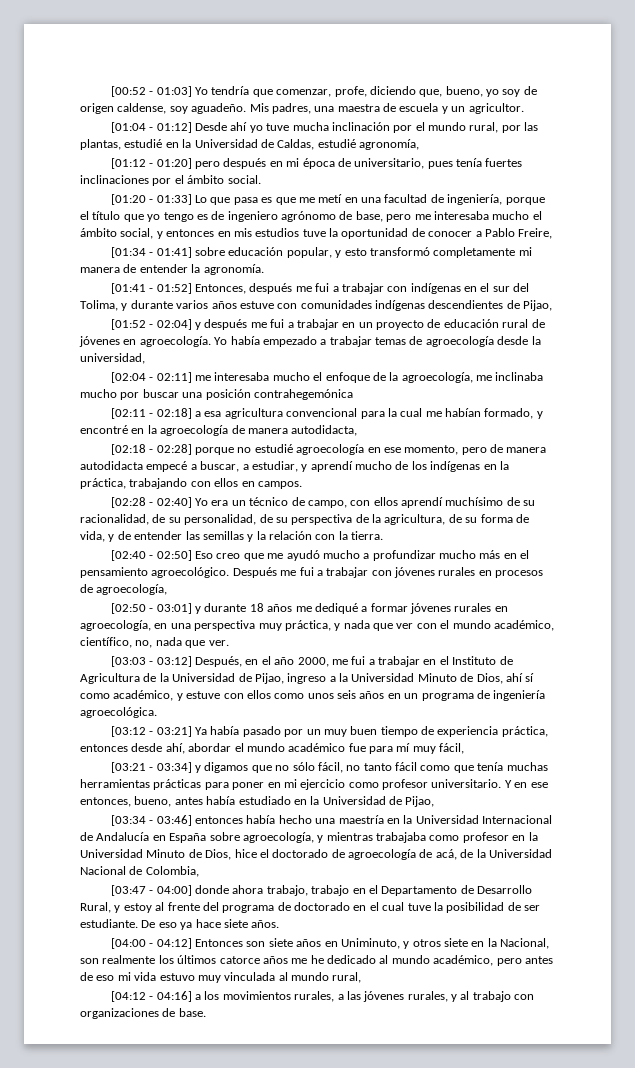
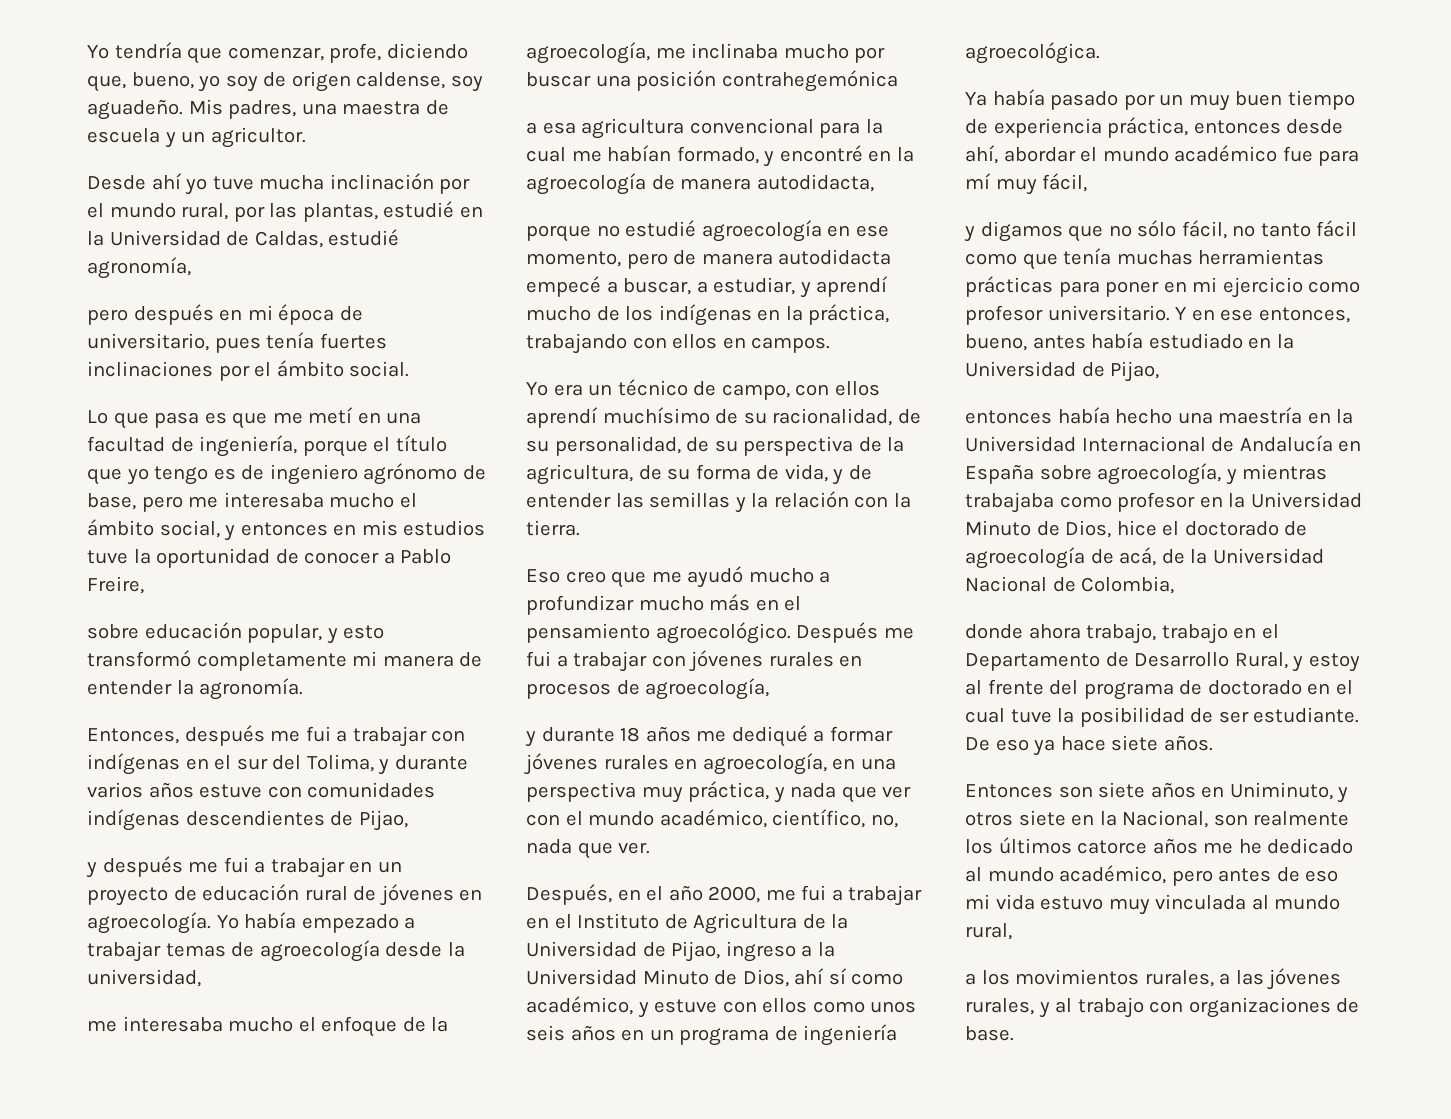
[110,86,192,97] [00:52 - 01:03] -> (87, 52) none
[110,122,192,133] [01:04 - 01:12] -> (306, 137) none
[110,158,192,169] [01:12 - 01:20] -> (191, 268) none
[110,194,192,205] [01:20 - 01:33] -> (410, 369) none
[110,247,192,258] [01:34 - 01:41] -> (144, 585) none
[110,283,192,294] [01:41 - 01:52] -> (304, 689) none
[110,319,192,330] [01:52 - 02:04] -> (408, 820) none
[110,372,192,383] [02:04 - 02:11] -> (201, 978) none
[110,408,192,419] [02:11 - 02:18] -> (898, 81) none
[110,444,192,455] [02:18 - 02:28] -> (874, 183) none
[110,497,192,508] [02:28 - 02:40] -> (831, 345) none
[110,550,192,561] [02:40 - 02:50] -> (580, 528) none
[110,603,192,614] [02:50 - 03:01] -> (770, 689) none
[110,656,192,667] [03:03 - 03:12] -> (651, 848) none
[110,726,192,737] [03:12 - 03:21] -> (1100, 53) none
[110,762,192,773] [03:21 - 03:34] -> (1088, 182) none
[110,815,192,826] [03:34 - 03:46] -> (1160, 371) none
[110,885,192,896] [03:47 - 04:00] -> (1175, 585) none
[110,938,192,949] [04:00 - 04:12] -> (1213, 743) none
[110,991,192,1002] [04:12 - 04:16] -> (1012, 931) none

